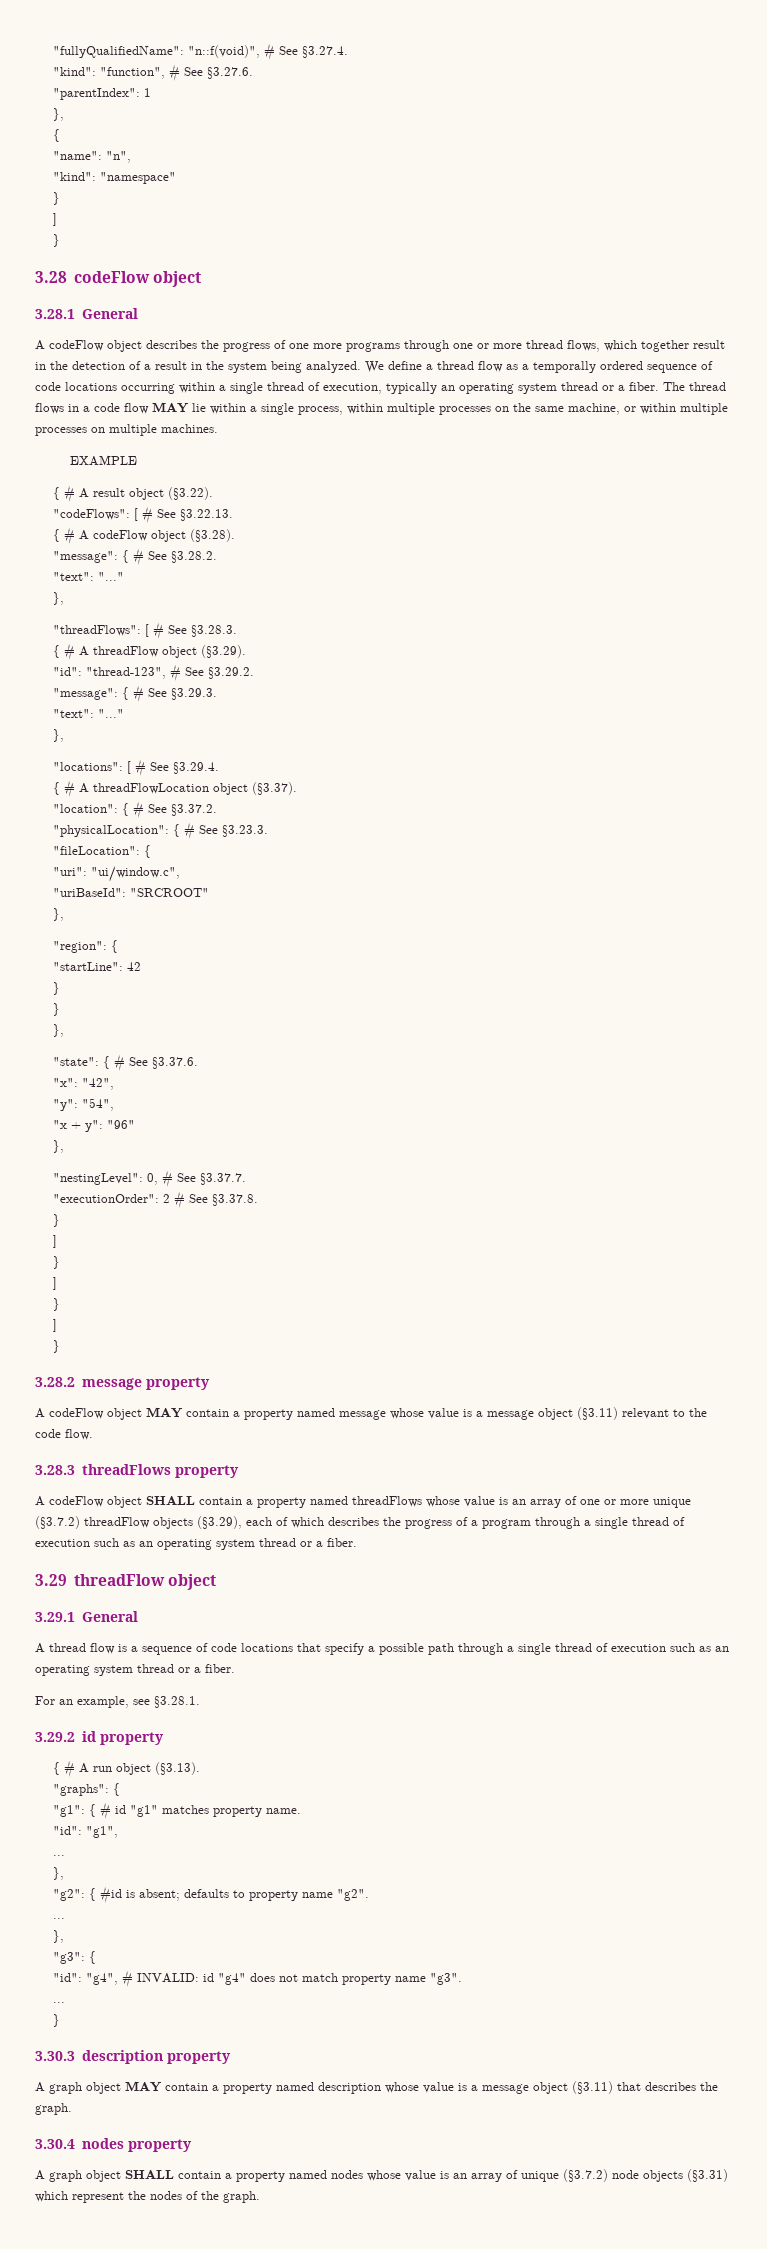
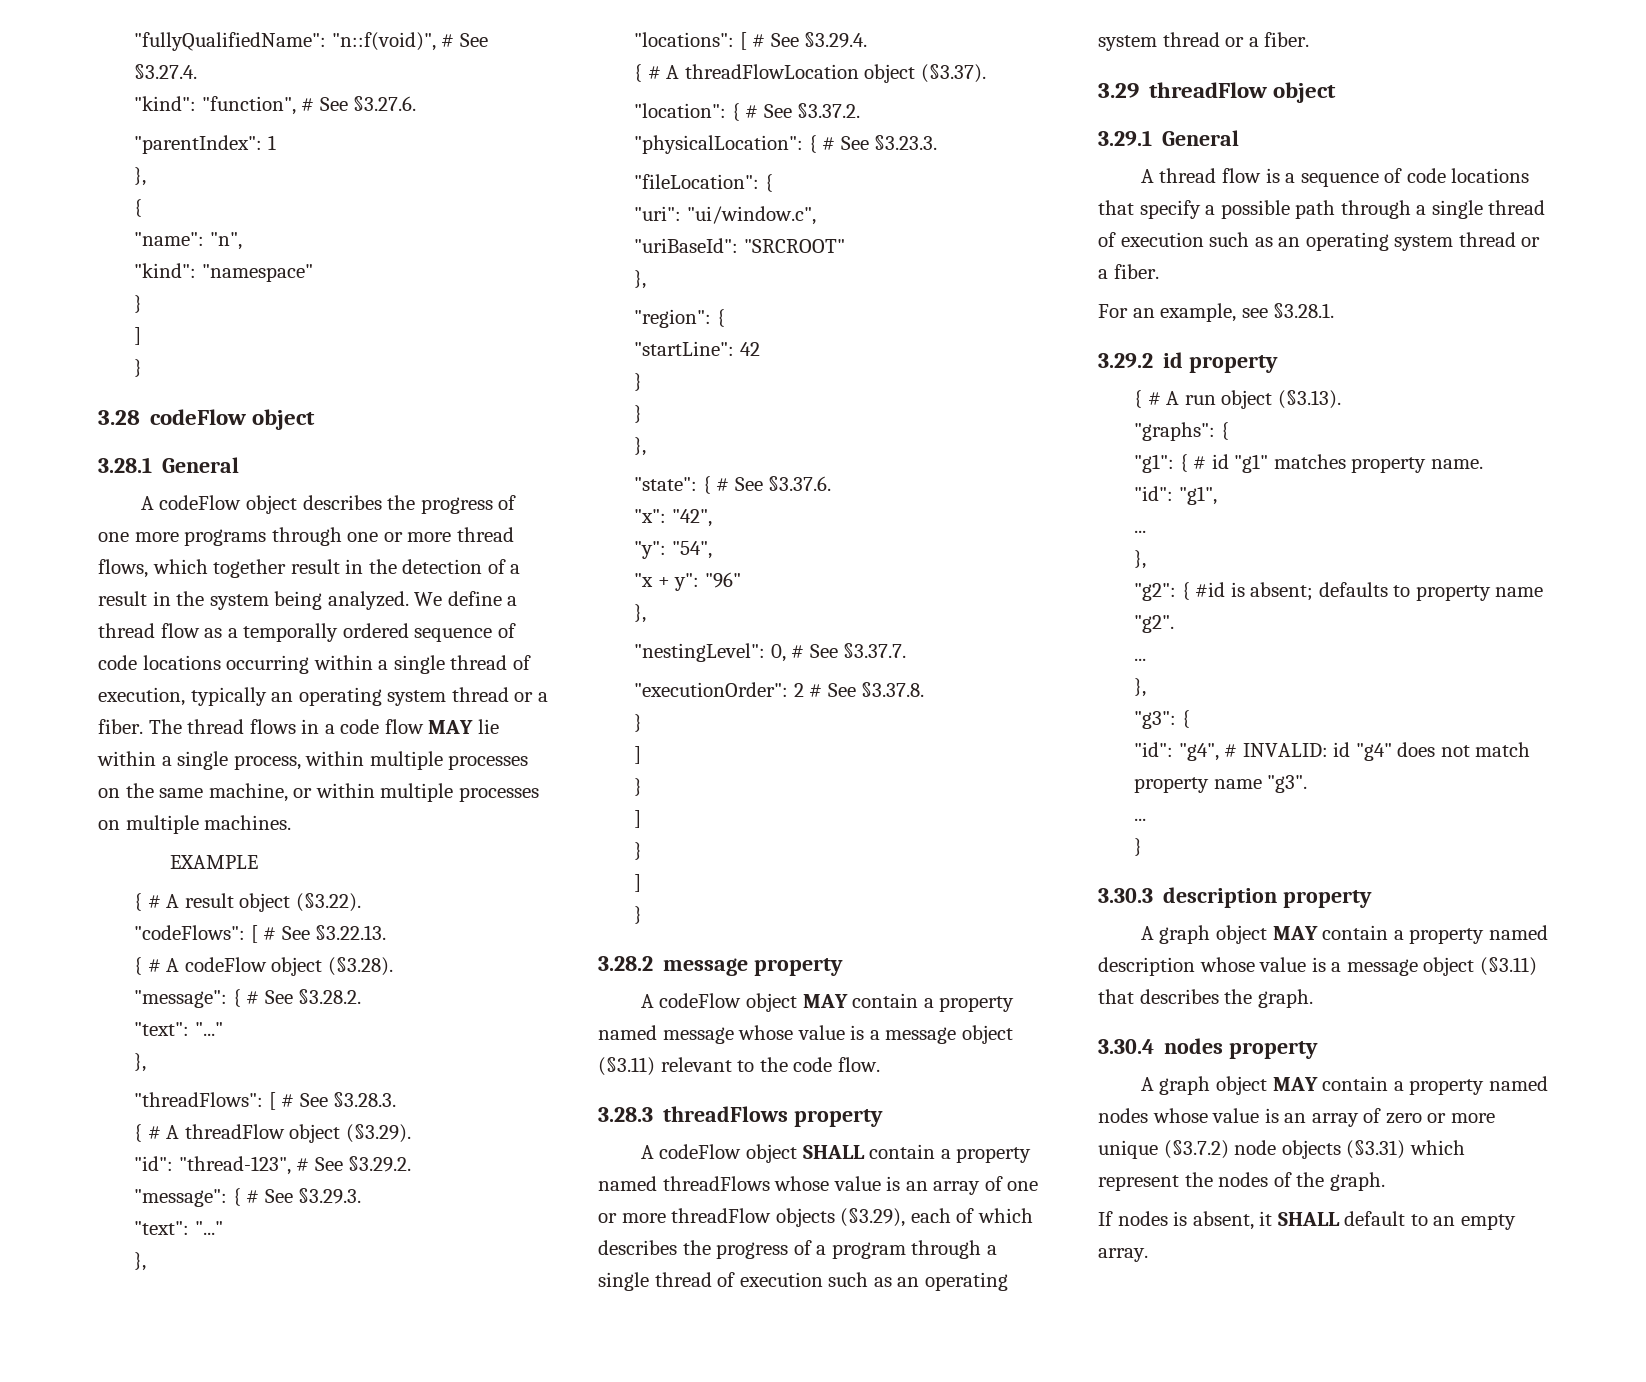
[653,1497,691,1508] [35,1516,80,1529] unique (§3.7.2) -> (666, 1218) none
[125,2170,174,2179] SHALL -> [1272,1077,1318,1091] MAY
(518, 2174) none -> [1385,1113,1495,1124] zero or more
(260, 2197) none -> [1098,1211,1516,1230] [1098,1248,1148,1262] // If nodes is absent, it SHALL default to an empty array.

